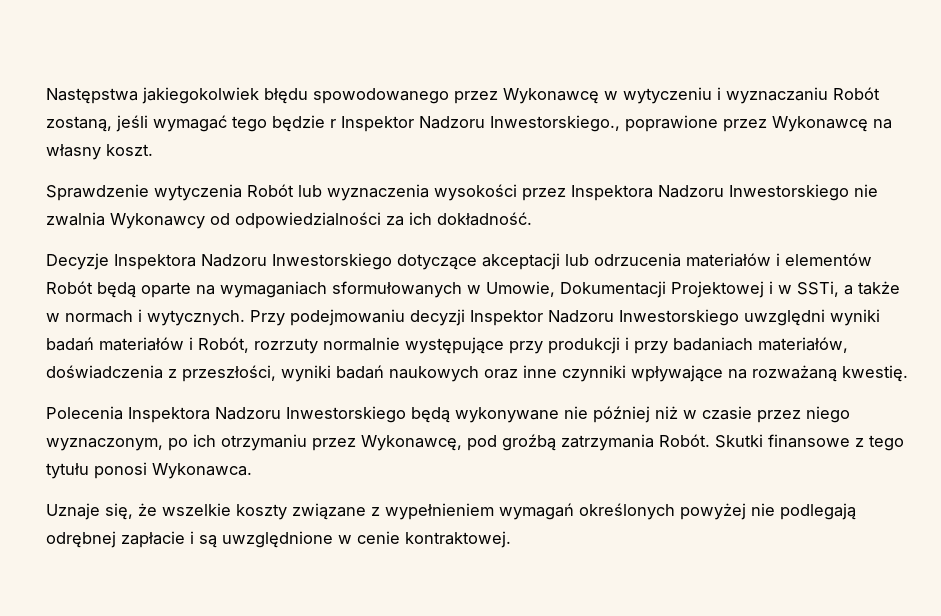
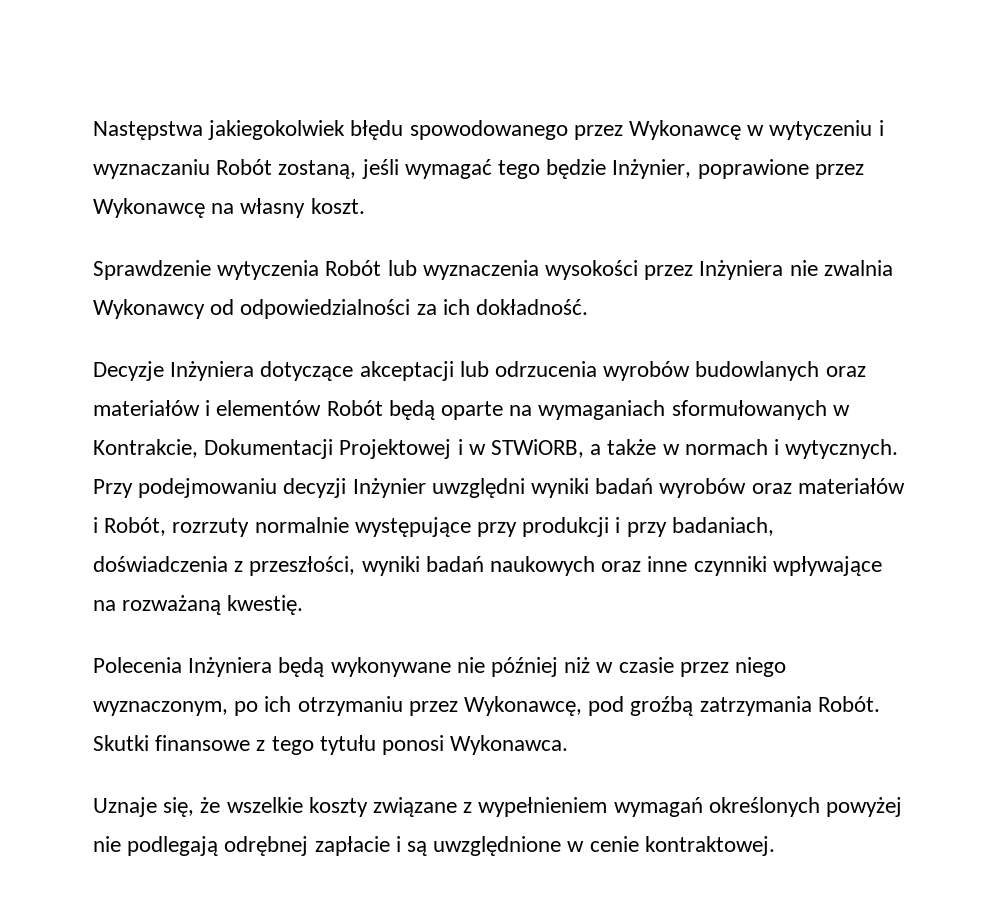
[330,115,620,132] r Inspektor Nadzoru Inwestorskiego., -> [612,159,692,179] Inżynier,
[571,184,849,201] Inspektora Nadzoru Inwestorskiego -> [699,260,784,280] Inżyniera
[114,253,392,270] Inspektora Nadzoru Inwestorskiego -> [170,361,255,381] Inżyniera
(681, 260) none -> [603,361,866,381] wyrobów budowlanych oraz
[486,281,555,297] Umowie, -> [93,439,198,458] Kontrakcie,
[797,281,839,297] SSTi, -> [491,439,585,458] STWiORB,
[470,309,739,326] Inspektor Nadzoru Inwestorskiego -> [352,478,426,498] Inżynier
(94, 344) none -> [659,478,792,498] wyrobów oraz
[673,337,848,353] badaniach materiałów, -> [671,517,774,536] badaniach,
[128,406,406,423] Inspektora Nadzoru Inwestorskiego -> [188,657,273,677] Inżyniera

